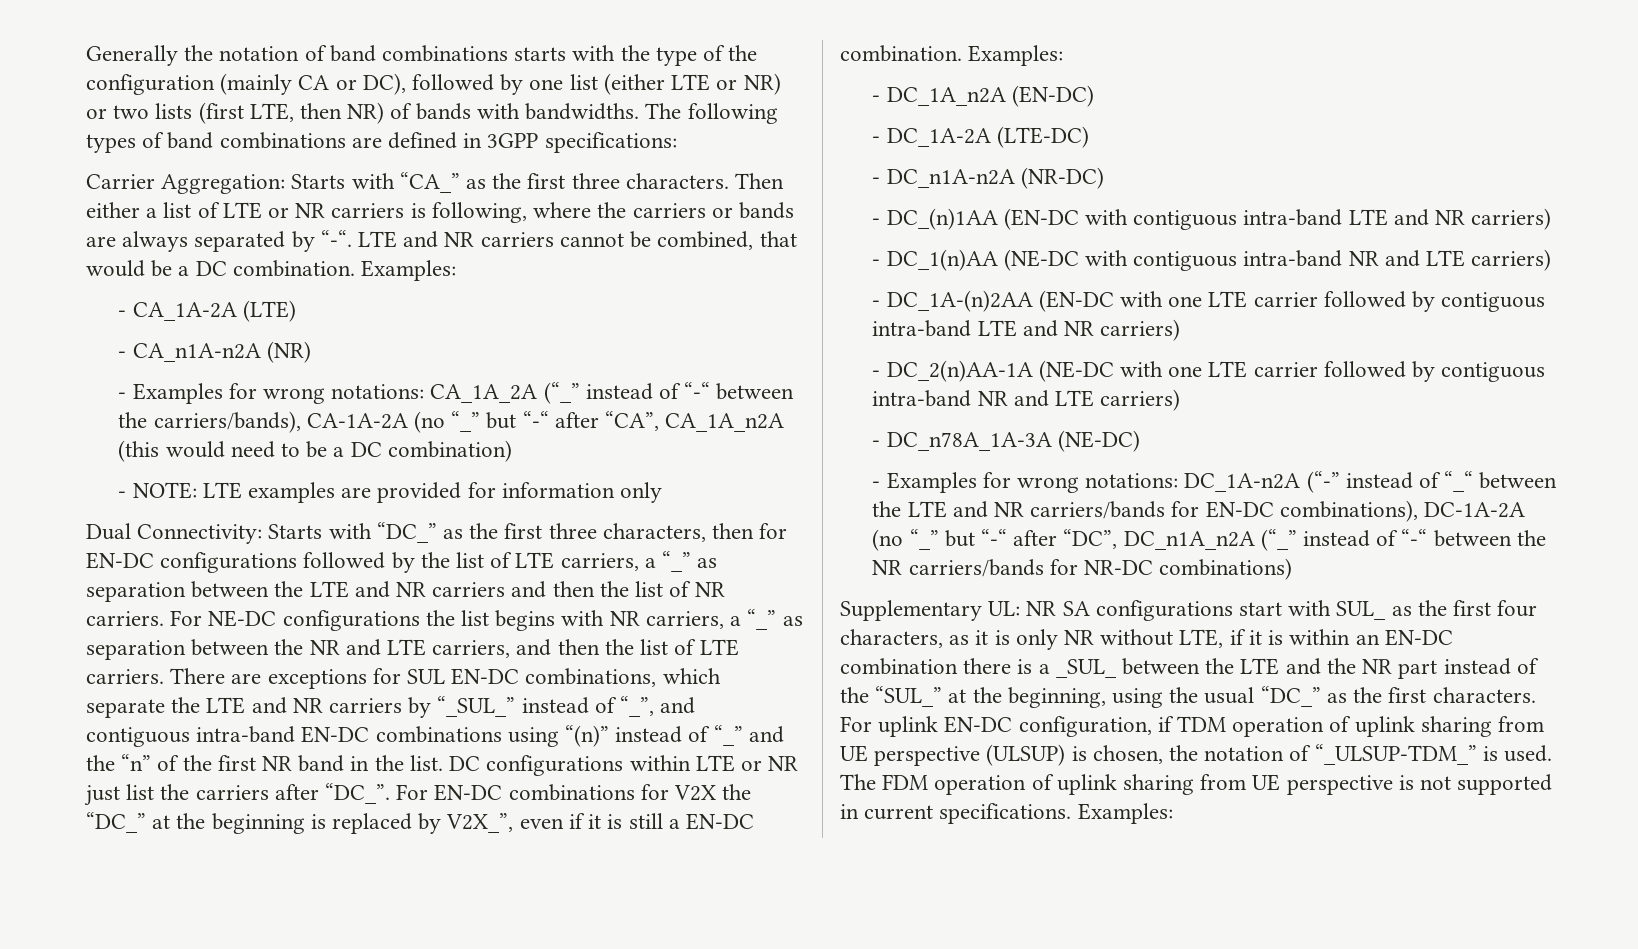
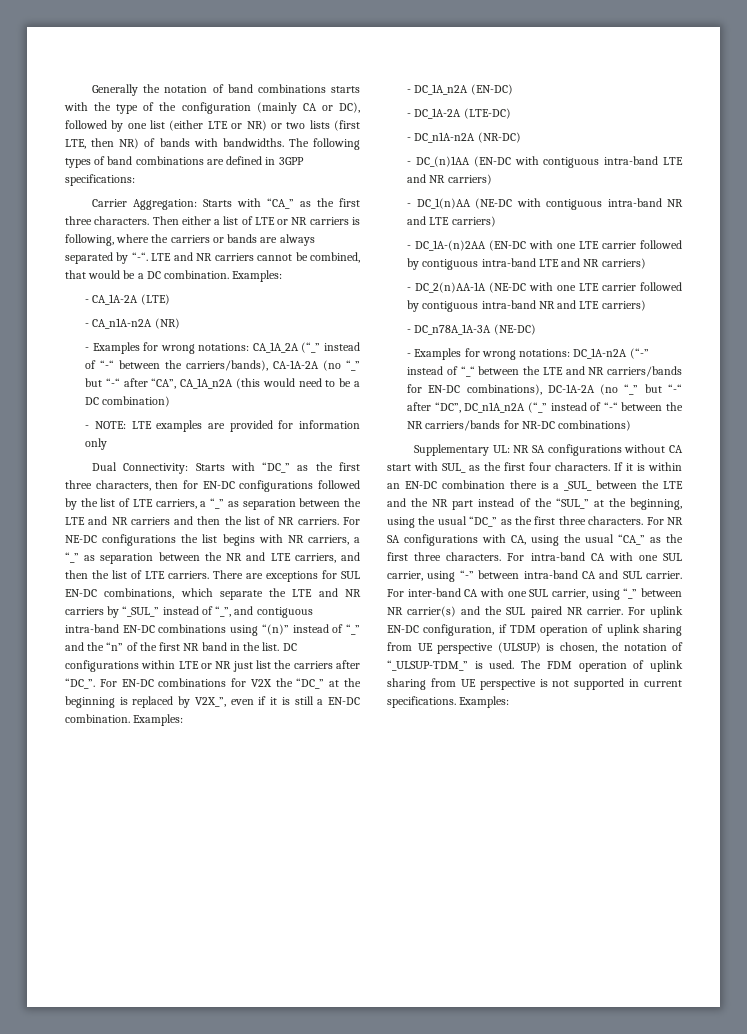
(1233, 610) none -> [624,444,683,453] without CA
[840,629,1246,650] characters, as it is only NR without LTE, if -> [555,462,623,471] characters. If
[1432,687,1536,703] [840,716,872,732] characters. For -> [558,516,683,525] [387,534,683,546] [387,552,682,561] [387,570,682,582] [387,588,682,600] [387,606,645,618] three characters. For NR SA configurations with CA, using the usual “CA_” as the first three characters. For intra-band CA with one SUL carrier, using “-” between intra-band CA and SUL carrier. For inter-band CA with one SUL carrier, using “_” between NR carrier(s) and the SUL paired NR carrier. For

